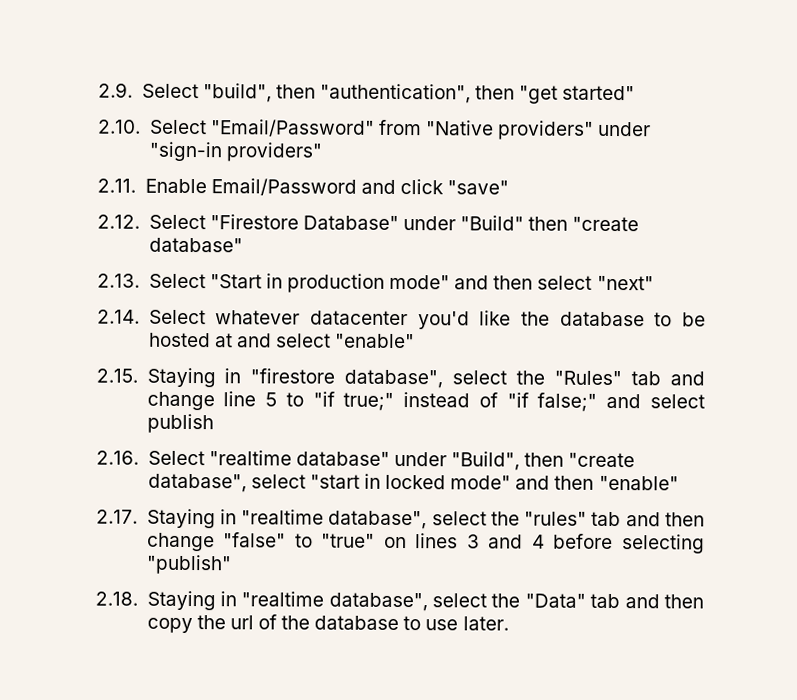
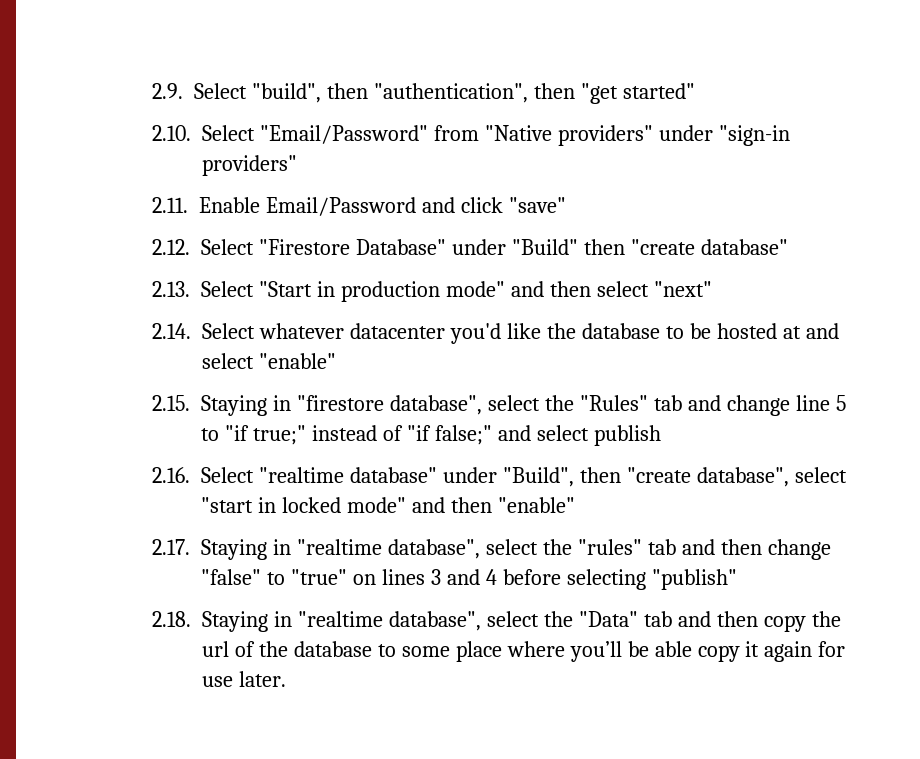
(422, 623) none -> [401,641,846,662] some place where you’ll be able copy it again for

